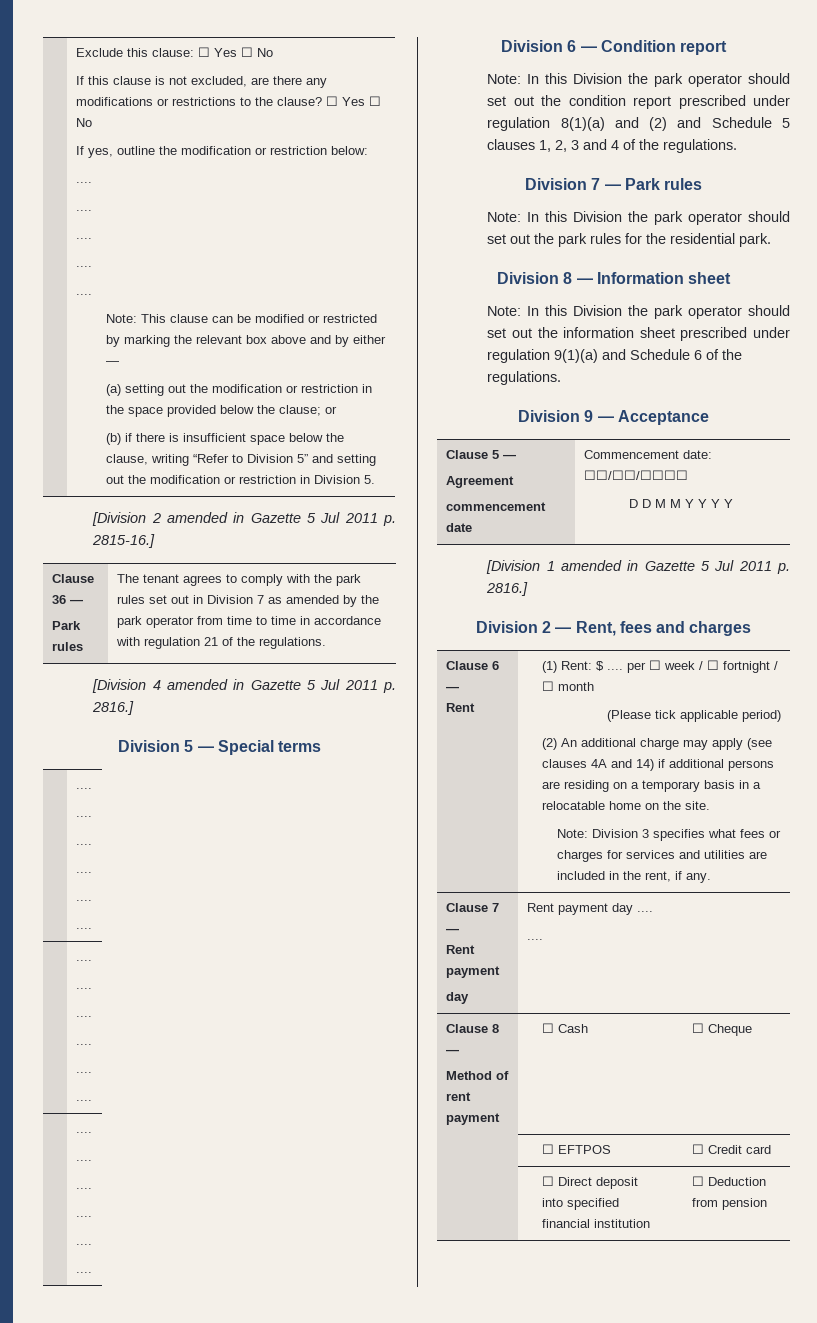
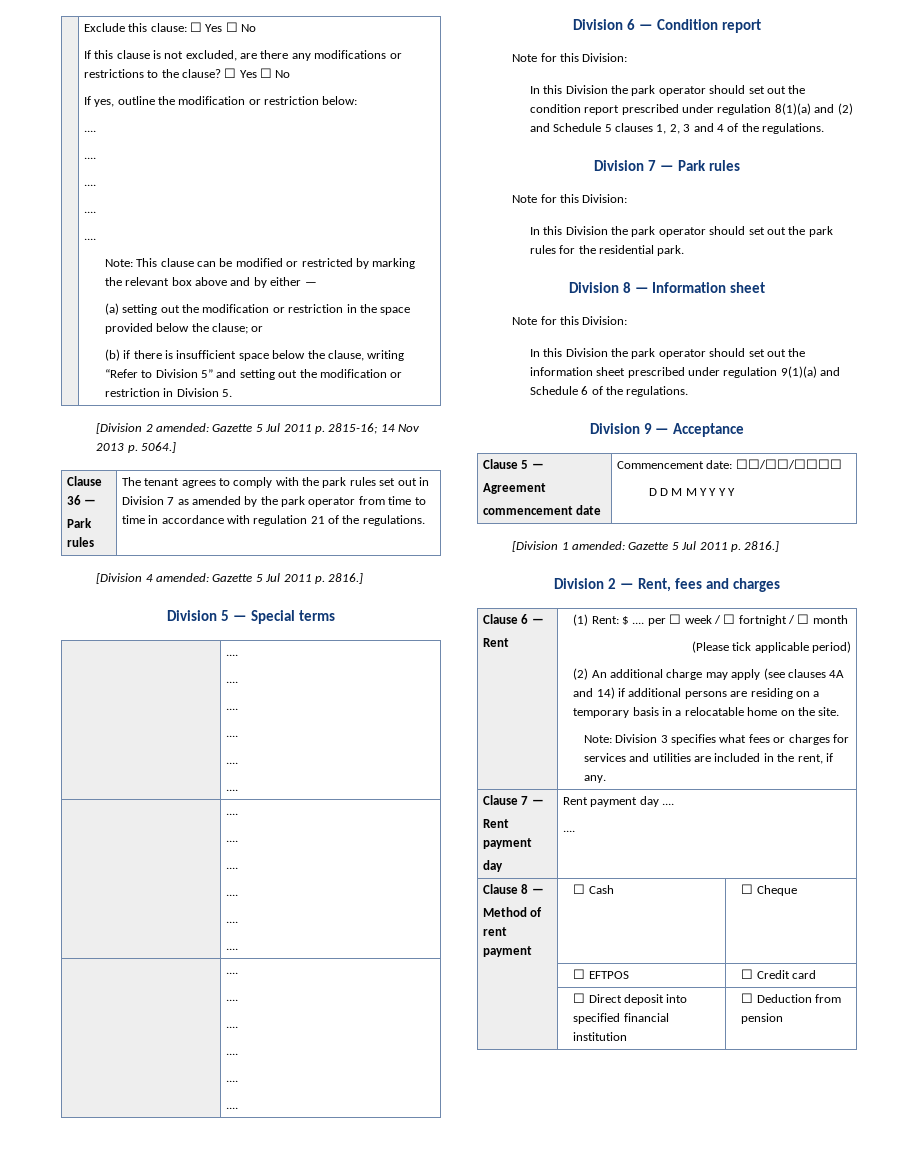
[167,512,396,526] [92,534,156,548] amended in Gazette 5 Jul 2011 p. 2815-16.] -> [156,423,421,434] [96,442,177,453] amended: Gazette 5 Jul 2011 p. 2815-16; 14 Nov 2013 p. 5064.]
[167,679,245,690] amended in -> [156,573,210,582] amended:
[487,74,522,84] Note: -> [512,53,628,62] Note for this Division: //
[487,212,522,222] Note: -> [512,194,628,203] Note for this Division: //
[487,306,522,316] Note: -> [512,316,628,325] Note for this Division: //
[561,560,639,571] amended in -> [572,541,626,550] amended:

